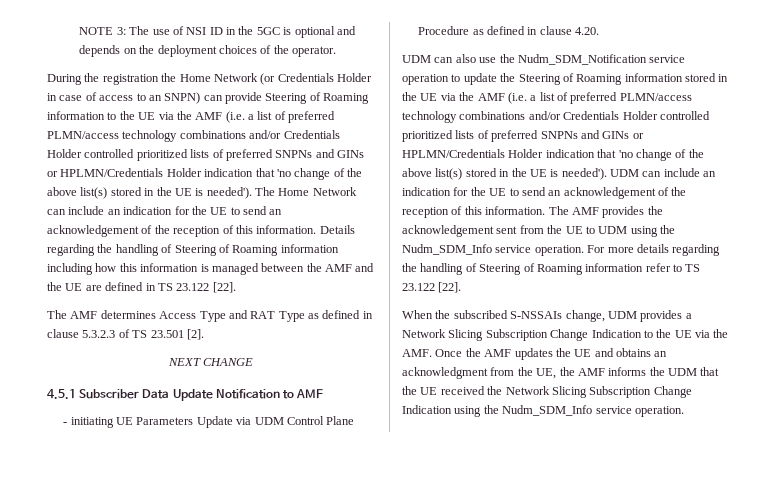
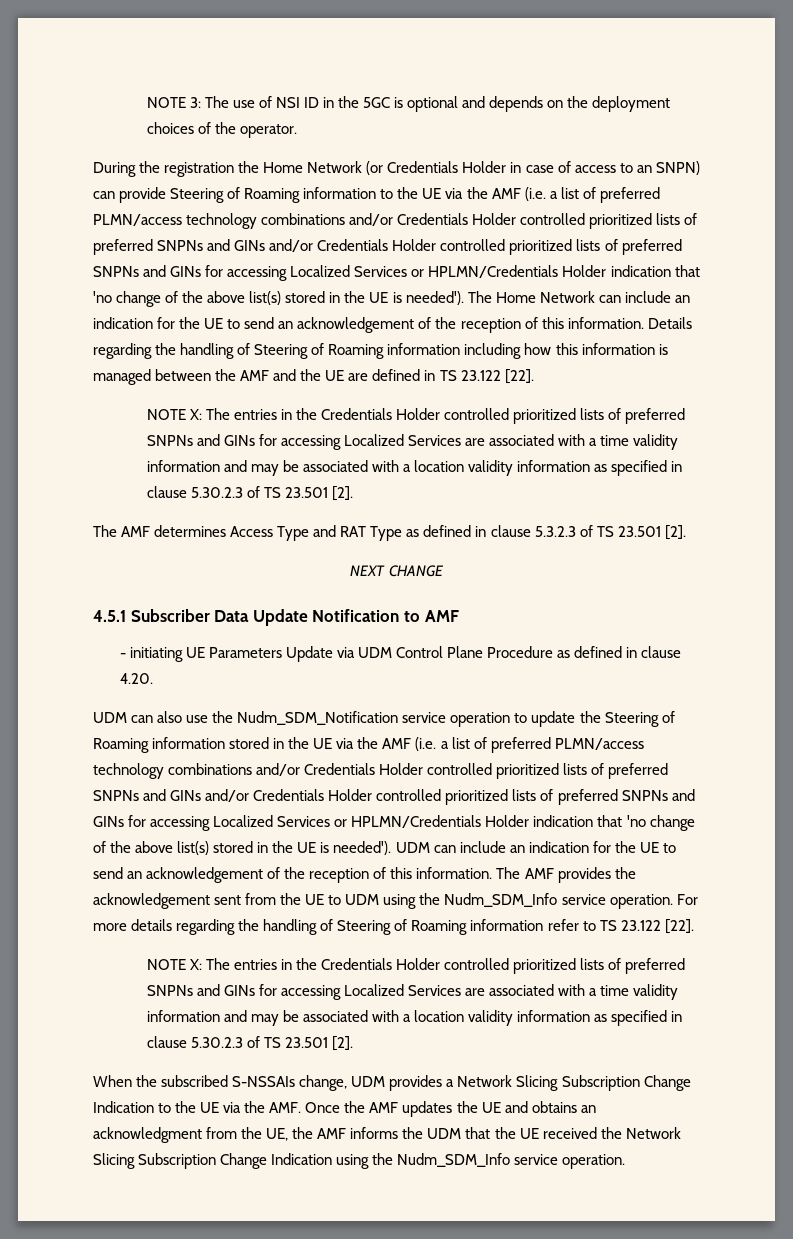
(364, 154) none -> [269,239,682,255] [93,265,408,281] and/or Credentials Holder controlled prioritized lists of preferred SNPNs and GINs for accessing Localized Services
(236, 287) none -> [146,408,686,424] [146,434,679,450] [146,460,683,476] [146,486,353,501] // NOTE X: The entries in the Credentials Holder controlled prioritized lists of preferred SNPNs and GINs for accessing Localized Services are associated with a time validity information and may be associated with a location validity information as specified in clause 5.30.2.3 of TS 23.501 [2].
(630, 135) none -> [205,789,695,805] [93,815,331,831] and/or Credentials Holder controlled prioritized lists of preferred SNPNs and GINs for accessing Localized Services
(462, 287) none -> [146,958,686,974] [146,984,679,1000] [146,1010,683,1026] [146,1036,353,1051] // NOTE X: The entries in the Credentials Holder controlled prioritized lists of preferred SNPNs and GINs for accessing Localized Services are associated with a time validity information and may be associated with a location validity information as specified in clause 5.30.2.3 of TS 23.501 [2].

